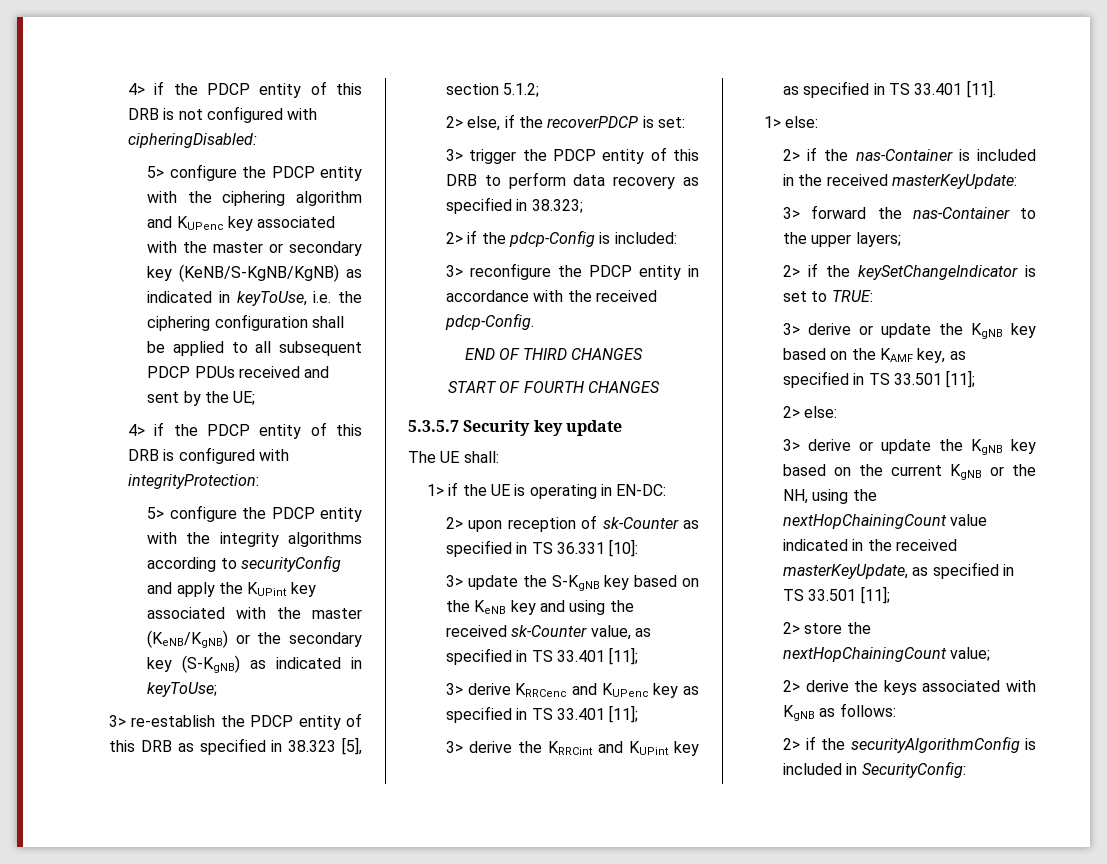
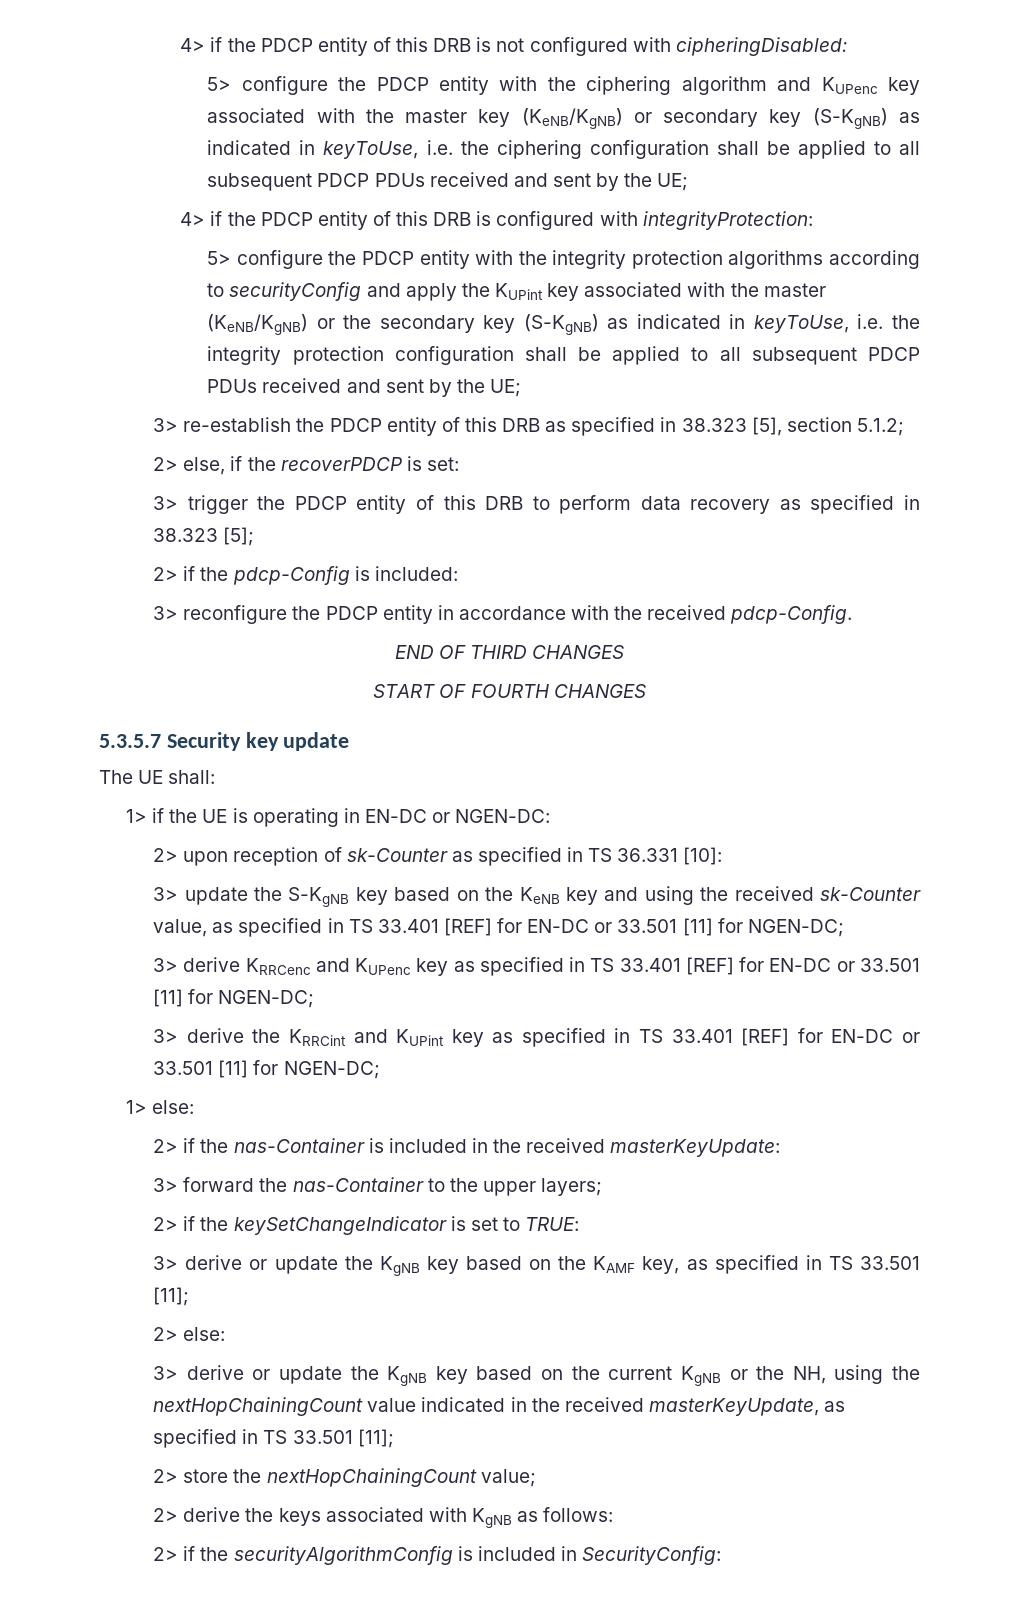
(264, 247) none -> [478,108,623,129] key (KeNB/KgNB)
[179,264,340,282] (KeNB/S-KgNB/KgNB) -> [812,108,888,129] (S-KgNB)
(279, 539) none -> [631,250,723,269] protection
[147,682,218,697] keyToUse; -> [753,314,921,333] [207,346,920,365] [207,378,522,397] keyToUse, i.e. the integrity protection configuration shall be applied to all subsequent PDCP PDUs received and sent by the UE;
[531,199,583,213] 38.323; -> [153,527,255,546] 38.323 [5];
[616,484,667,496] EN-DC: -> [364,809,551,823] EN-DC or NGEN-DC:
[609,647,639,665] [11]; -> [443,918,844,937] [REF] for EN-DC or 33.501 [11] for NGEN-DC;
[609,705,639,723] [11]; -> [685,957,920,975] [153,989,315,1008] [REF] for EN-DC or 33.501 [11] for NGEN-DC;
[966,80,996,98] [11]. -> [741,1028,920,1046] [153,1060,380,1079] [REF] for EN-DC or 33.501 [11] for NGEN-DC;

